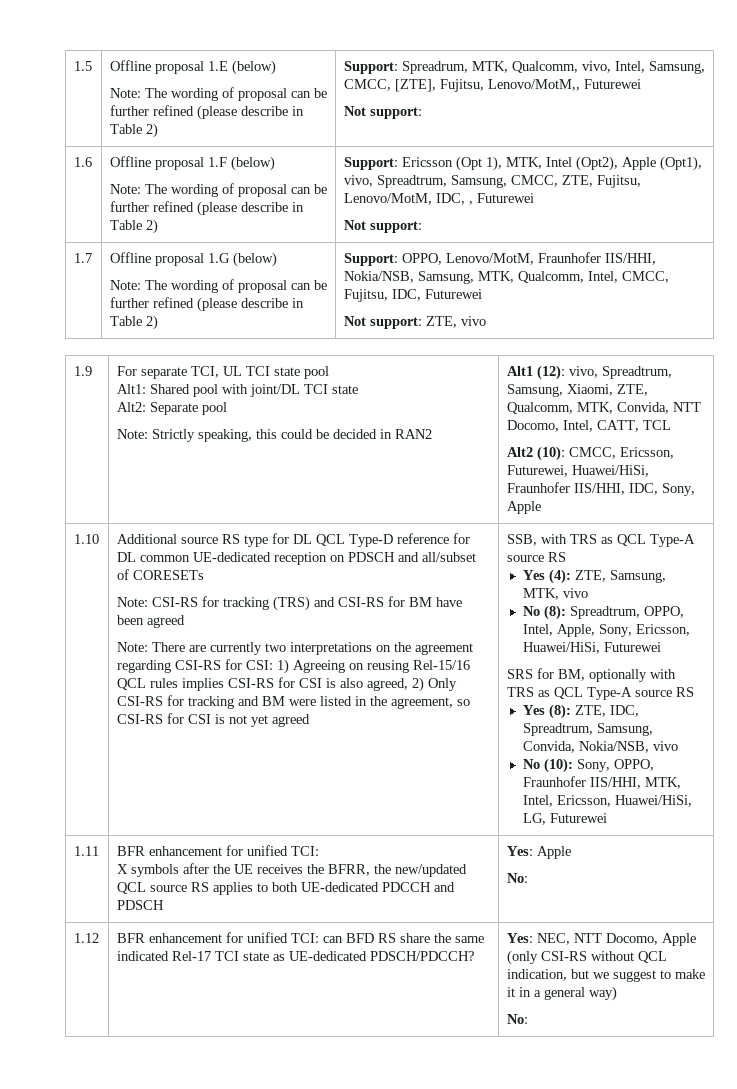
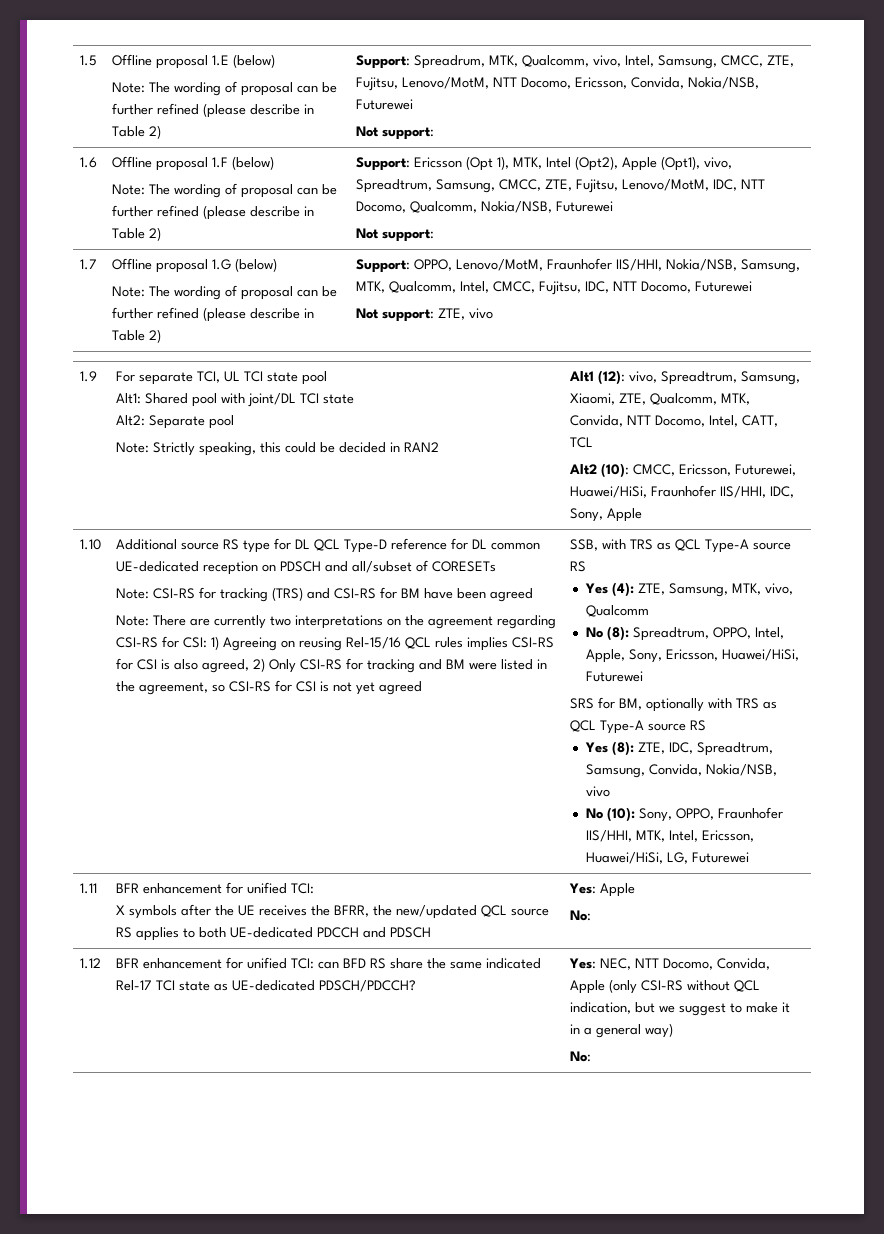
[394,79,580,92] [ZTE], Fujitsu, Lenovo/MotM,, -> [767,55,795,67] [356,77,760,91] ZTE, Fujitsu, Lenovo/MotM, NTT Docomo, Ericsson, Convida, Nokia/NSB,
[468,201,473,205] , -> [741,179,766,189] [356,201,553,213] NTT Docomo, Qualcomm, Nokia/NSB,
(421, 295) none -> [613,281,692,293] NTT Docomo,
[562,588,588,598] vivo -> [764,583,793,595] [585,605,649,617] vivo, Qualcomm
(658, 939) none -> [717,958,771,970] Convida,

